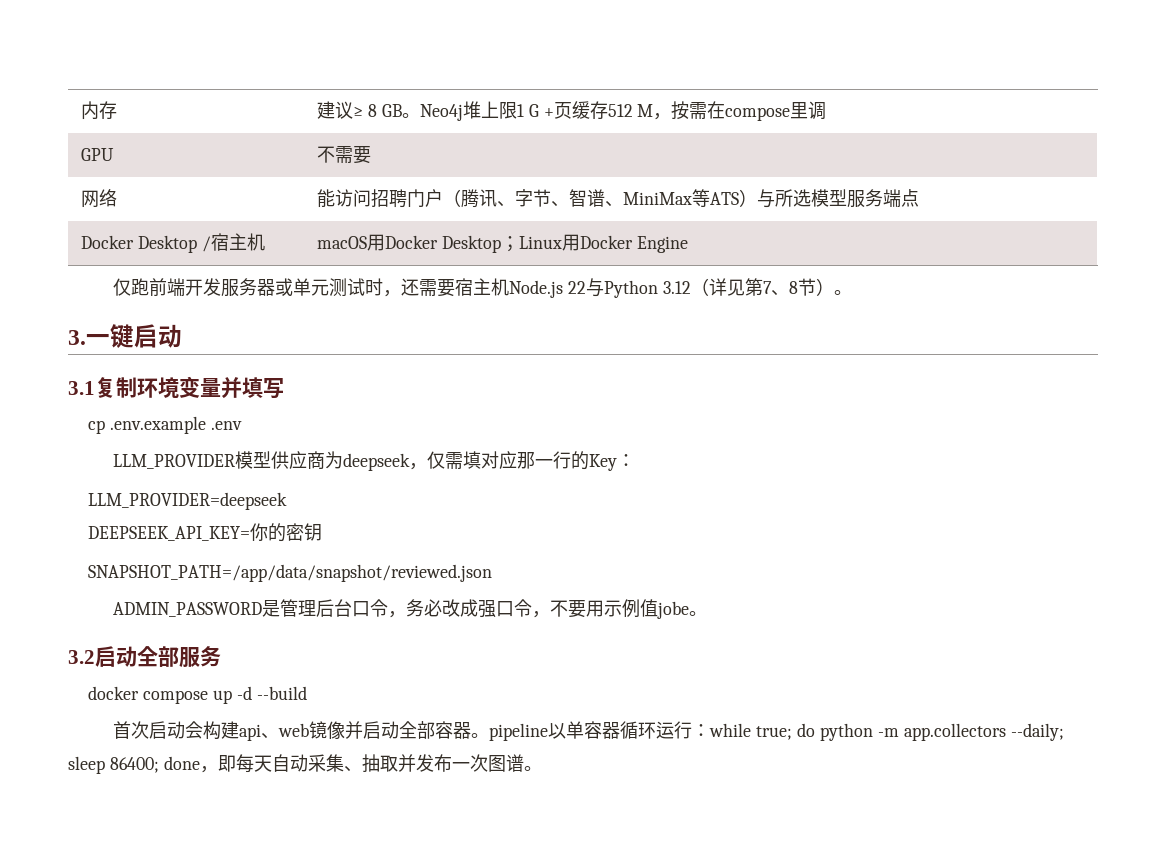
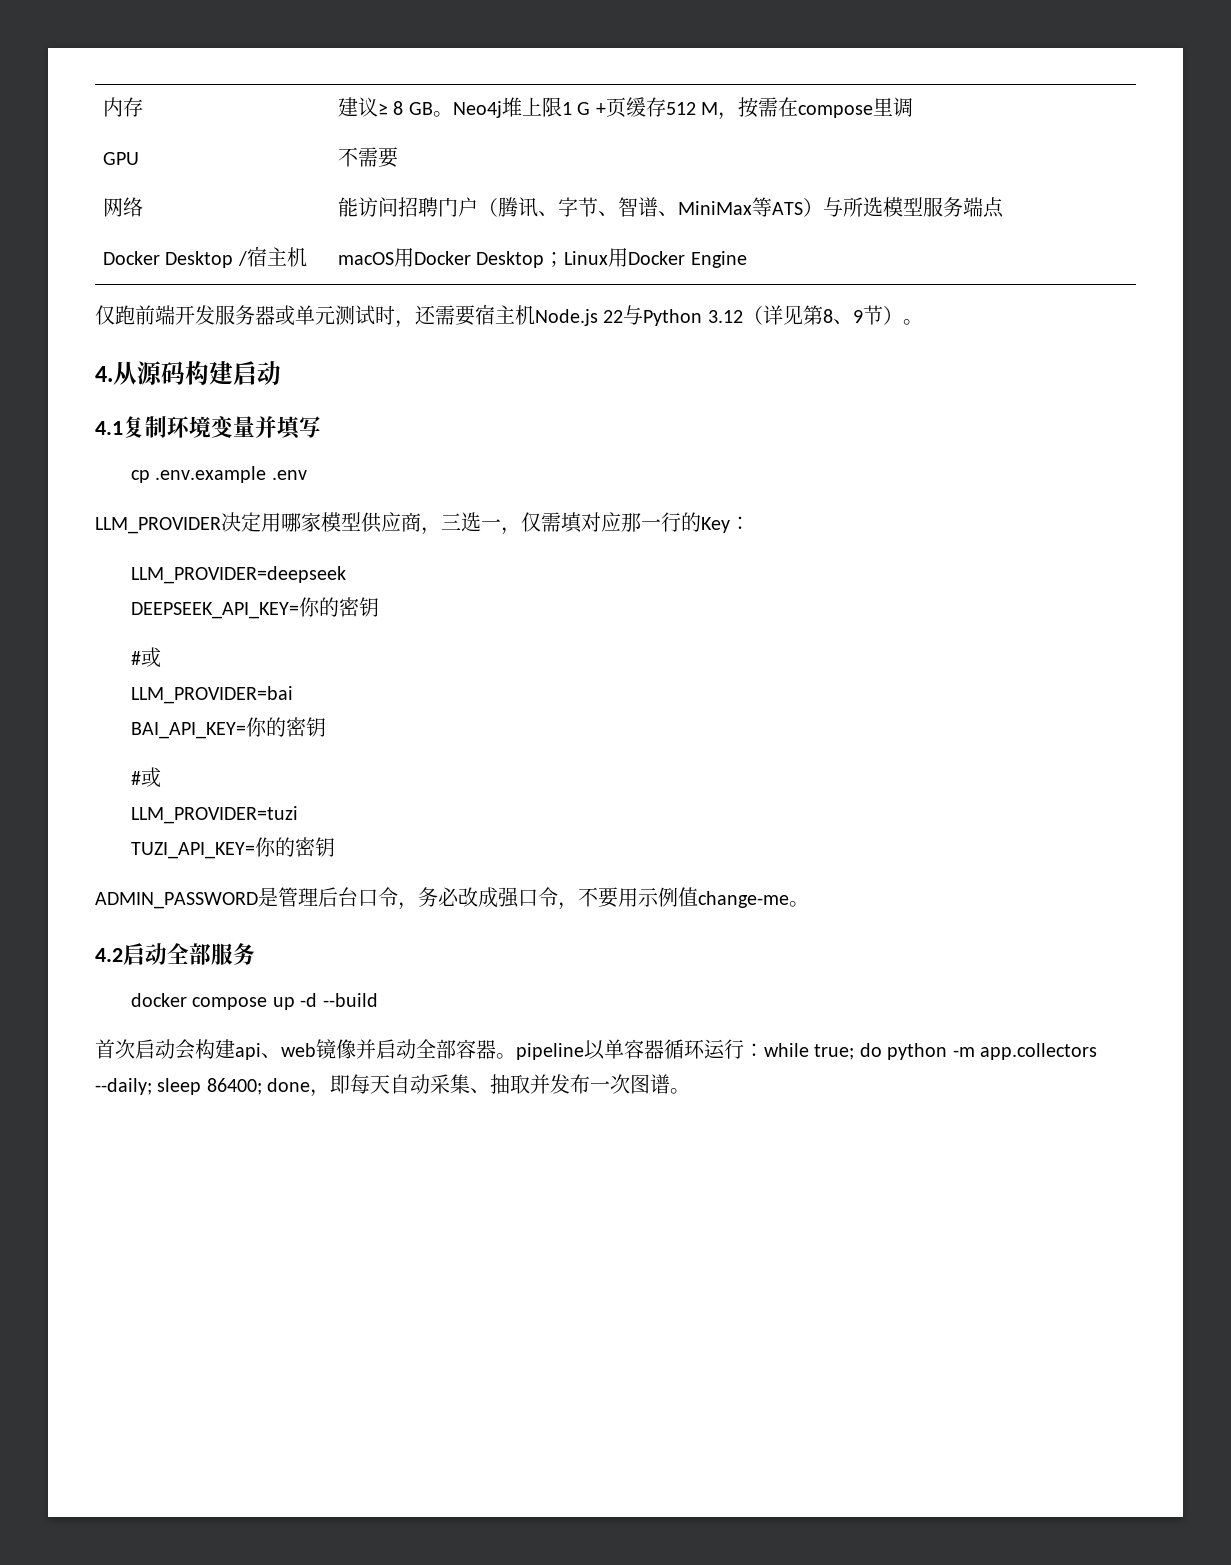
[763,281,799,296] 7、8 -> [822,309,863,324] 8、9
[68,324,134,348] 3.一键 -> [95,361,233,385] 4.从源码构建
[68,381,95,395] 3.1 -> [95,421,123,435] 4.1
(236, 461) none -> [221,512,321,532] 决定用哪家
[325,451,411,471] 为deepseek -> [421,512,501,535] ，三选一
[88,564,493,582] SNAPSHOT_PATH=/app/data/snapshot/reviewed.json -> [131,647,162,668] [131,686,294,704] [131,717,327,739] [131,767,162,788] [131,806,299,824] [131,837,336,859] #或 // LLM_PROVIDER=bai // BAI_API_KEY=你的密钥 // #或 // LLM_PROVIDER=tuzi // TUZI_API_KEY=你的密钥
[657,601,708,619] [68,650,95,664] jobe。 // 3.2 -> [698,891,809,908] [95,948,123,962] change-me。 // 4.2

